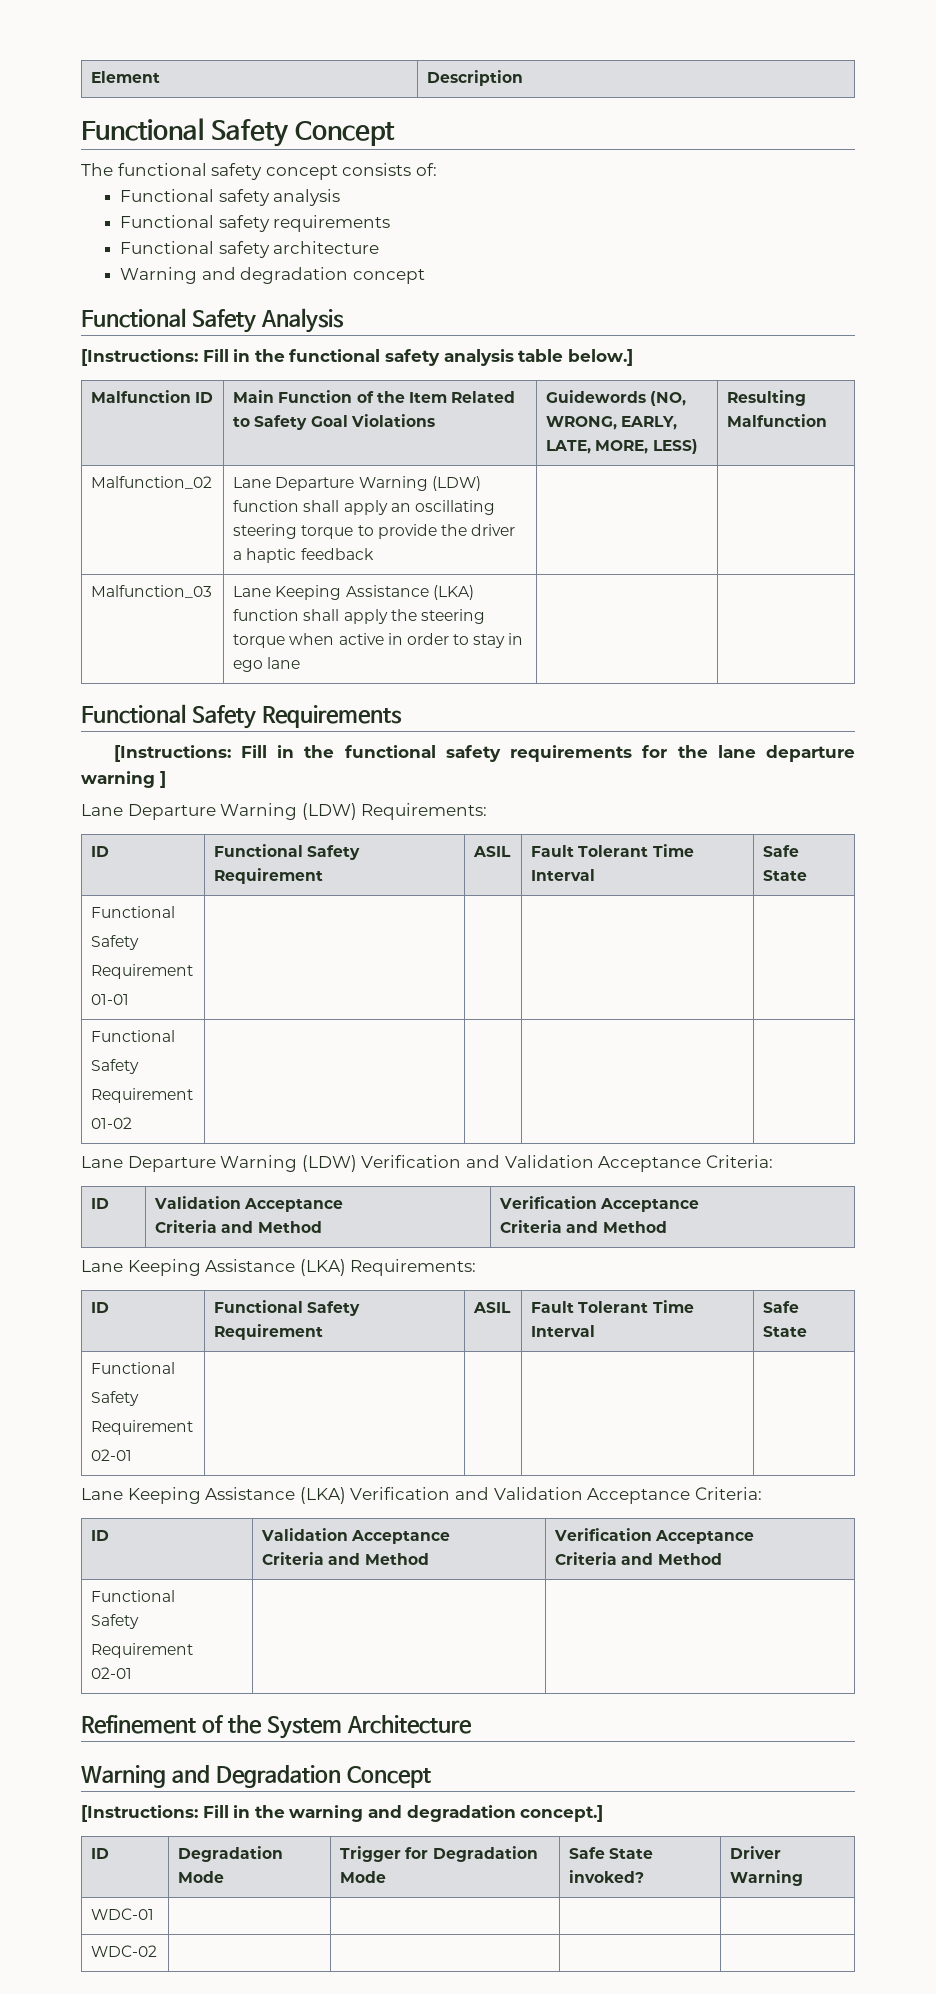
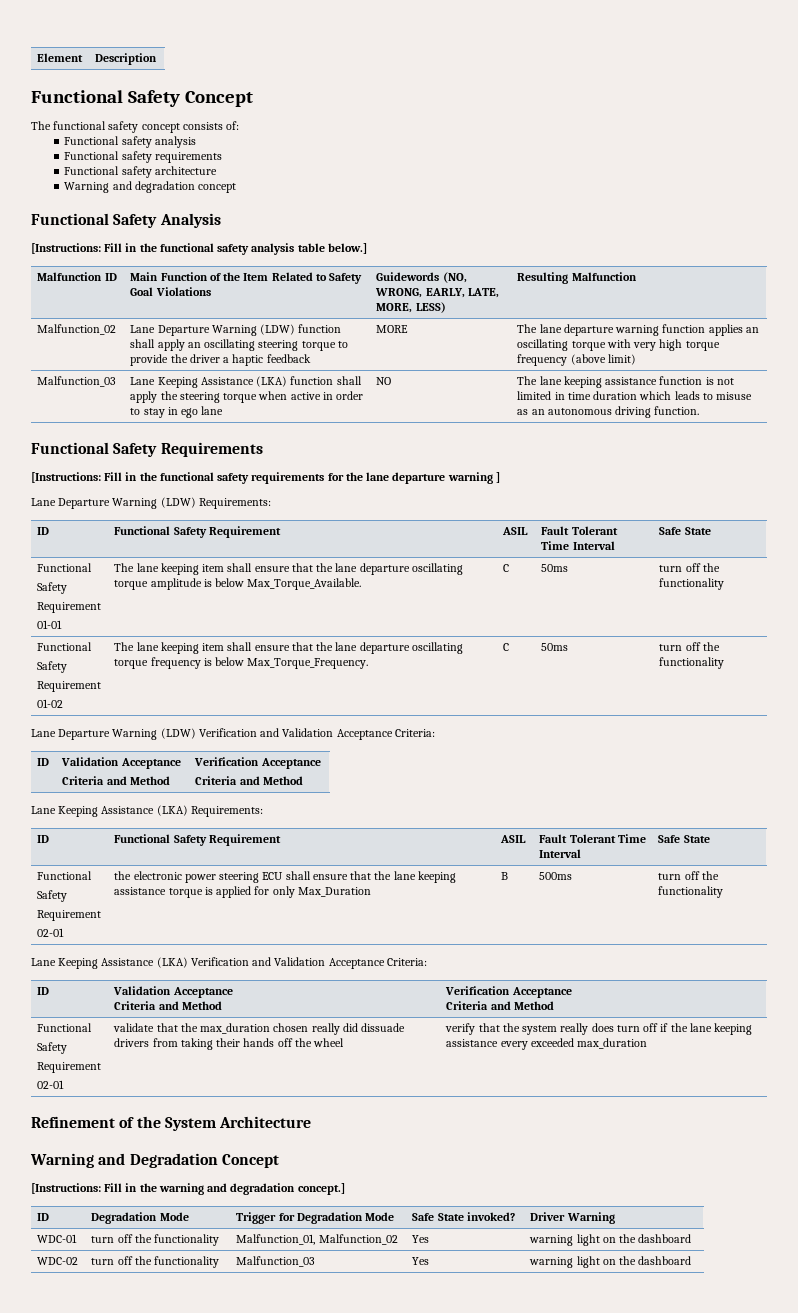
(374, 554) | -> [376,325,409,333] [517,324,759,336] [517,339,720,351] [517,354,636,366] MORE | The lane departure warning function applies an oscillating torque with very high torque frequency (above limit)
(301, 663) | -> [376,377,392,385] [517,376,734,388] [517,391,753,400] [517,406,700,418] NO | The lane keeping assistance function is not limited in time duration which leads to misuse as an autonomous driving function.
[91,1030,176,1042] [91,1059,140,1074] [91,1088,194,1103] [91,1117,133,1129] | | | // Functional // Safety // Requirement // 01-02 | | | | -> [114,563,463,575] [114,578,362,590] [503,564,510,572] [541,564,569,572] [659,563,720,572] [659,578,725,590] [37,642,93,651] [37,661,68,673] [37,681,102,692] [37,699,64,708] [114,642,463,654] [114,657,369,669] [503,643,510,651] [541,643,569,651] [659,642,720,651] [659,657,725,669] The lane keeping item shall ensure that the lane departure oscillating torque amplitude is below Max_Torque_Available. | C | 50ms | turn off the functionality // Functional // Safety // Requirement // 01-02 | The lane keeping item shall ensure that the lane departure oscillating torque frequency is below Max_Torque_Frequency. | C | 50ms | turn off the functionality
(133, 1455) | | | -> [114,871,456,883] [114,886,371,898] [501,872,509,880] [539,872,573,880] [658,871,719,880] [658,886,724,898] the electronic power steering ECU shall ensure that the lane keeping assistance torque is applied for only Max_Duration | B | 500ms | turn off the functionality
(133, 1673) | -> [113,1023,406,1035] [114,1038,345,1050] [445,1023,753,1035] [446,1038,648,1050] validate that the max_duration chosen really did dissuade drivers from taking their hands off the wheel | verify that the system really does turn off if the lane keeping assistance every exceeded max_duration
[91,1945,158,1957] | | | // WDC-02 | | | | -> [91,1234,220,1246] [236,1234,398,1245] [412,1235,430,1243] [529,1234,692,1246] [37,1257,79,1265] [91,1256,220,1268] [236,1256,316,1267] [412,1257,430,1265] [529,1256,692,1268] turn off the functionality | Malfunction_01, Malfunction_02 | Yes | warning light on the dashboard // WDC-02 | turn off the functionality | Malfunction_03 | Yes | warning light on the dashboard

